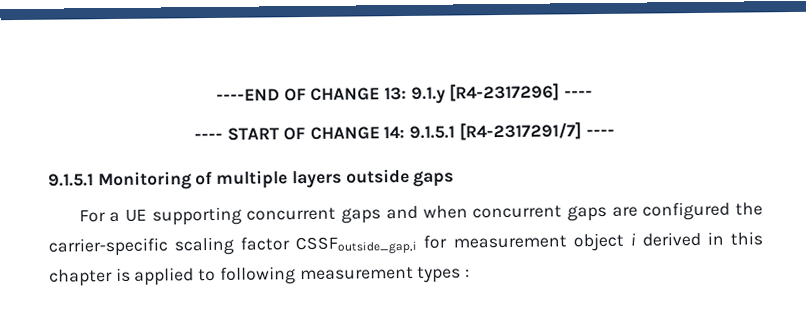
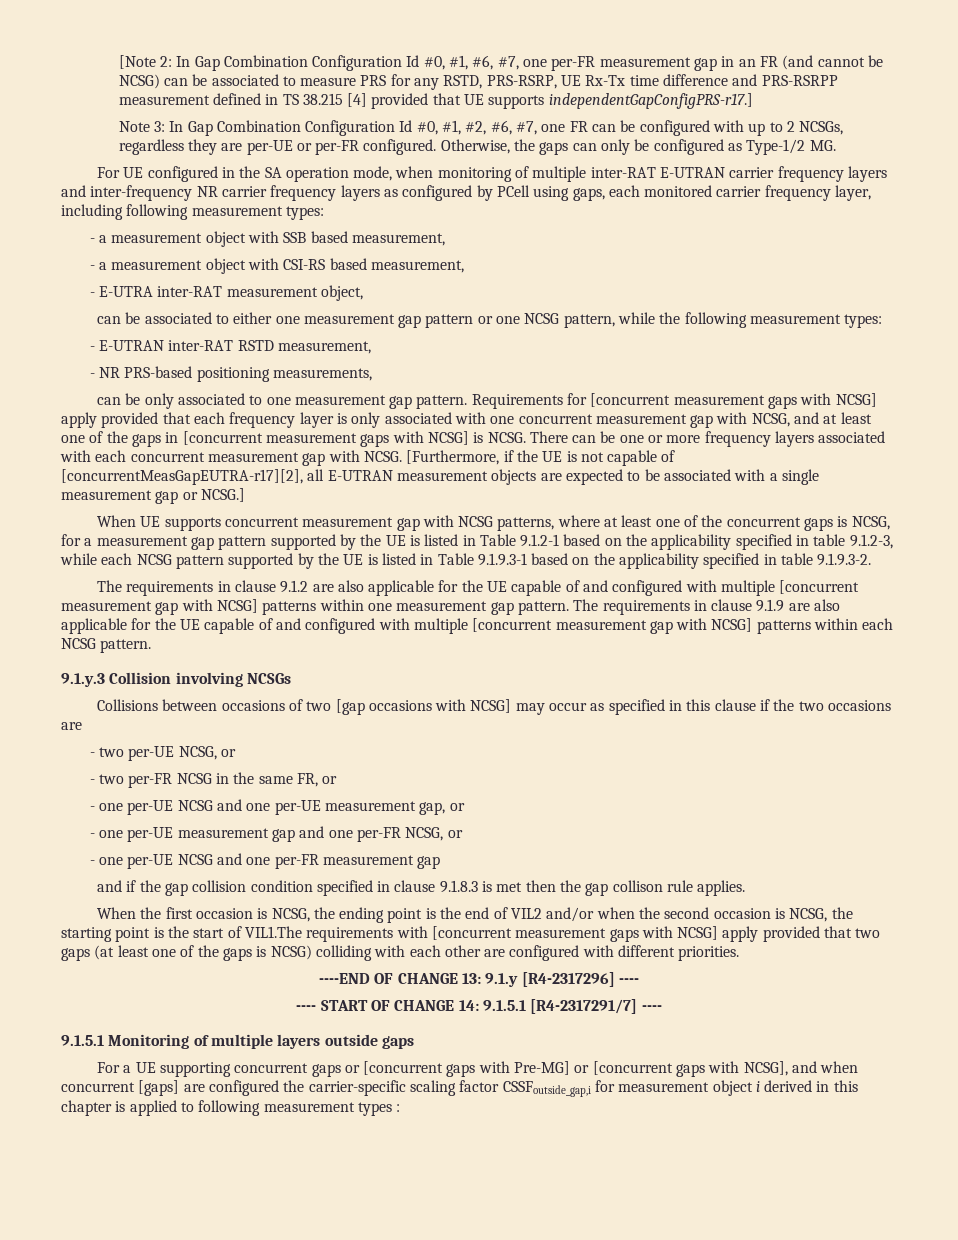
(215, 94) none -> [118,55,883,71] [118,74,838,90] [118,93,753,109] [118,120,844,136] [118,139,836,155] [96,166,888,182] [61,185,872,201] [61,204,324,220] [89,231,446,247] [89,258,465,274] [89,285,364,301] [96,312,883,328] [89,340,372,354] [89,366,373,382] [96,393,877,409] [61,412,872,428] [61,431,886,447] [60,450,676,466] [61,469,819,485] [61,488,245,504] [96,515,890,531] [61,534,893,550] [60,553,872,569] [96,580,860,596] [61,599,841,615] [61,618,894,634] [61,638,152,653] [61,672,291,687] [96,699,892,715] [61,722,82,730] [89,746,237,761] [89,772,338,788] [89,799,465,815] [89,826,463,842] [89,853,441,869] [96,880,746,896] [96,907,853,923] [61,926,881,942] [61,945,740,961] [Note 2: In Gap Combination Configuration Id #0, #1, #6, #7, one per-FR measurement gap in an FR (and cannot be NCSG) can be associated to measure PRS for any RSTD, PRS-RSRP, UE Rx-Tx time difference and PRS-RSRPP measurement defined in TS 38.215 [4] provided that UE supports independentGapConfigPRS-r17.] // Note 3: In Gap Combination Configuration Id #0, #1, #2, #6, #7, one FR can be configured with up to 2 NCSGs, regardless they are per-UE or per-FR configured. Otherwise, the gaps can only be configured as Type-1/2 MG. // For UE configured in the SA operation mode, when monitoring of multiple inter-RAT E-UTRAN carrier frequency layers and inter-frequency NR carrier frequency layers as configured by PCell using gaps, each monitored carrier frequency layer, including following measurement types: // - a measurement object with SSB based measurement, // - a measurement object with CSI-RS based measurement, // - E-UTRA inter-RAT measurement object, // can be associated to either one measurement gap pattern or one NCSG pattern, while the following measurement types: // - E-UTRAN inter-RAT RSTD measurement, // - NR PRS-based positioning measurements, // can be only associated to one measurement gap pattern. Requirements for [concurrent measurement gaps with NCSG] apply provided that each frequency layer is only associated with one concurrent measurement gap with NCSG, and at least one of the gaps in [concurrent measurement gaps with NCSG] is NCSG. There can be one or more frequency layers associated with each concurrent measurement gap with NCSG. [Furthermore, if the UE is not capable of [concurrentMeasGapEUTRA-r17][2], all E-UTRAN measurement objects are expected to be associated with a single measurement gap or NCSG.] // When UE supports concurrent measurement gap with NCSG patterns, where at least one of the concurrent gaps is NCSG, for a measurement gap pattern supported by the UE is listed in Table 9.1.2-1 based on the applicability specified in table 9.1.2-3, while each NCSG pattern supported by the UE is listed in Table 9.1.9.3-1 based on the applicability specified in table 9.1.9.3-2. // The requirements in clause 9.1.2 are also applicable for the UE capable of and configured with multiple [concurrent measurement gap with NCSG] patterns within one measurement gap pattern. The requirements in clause 9.1.9 are also applicable for the UE capable of and configured with multiple [concurrent measurement gap with NCSG] patterns within each NCSG pattern. // 9.1.y.3 Collision involving NCSGs // Collisions between occasions of two [gap occasions with NCSG] may occur as specified in this clause if the two occasions are // - two per-UE NCSG, or // - two per-FR NCSG in the same FR, or // - one per-UE NCSG and one per-UE measurement gap, or // - one per-UE measurement gap and one per-FR NCSG, or // - one per-UE NCSG and one per-FR measurement gap // and if the gap collision condition specified in clause 9.1.8.3 is met then the gap collison rule applies. // When the first occasion is NCSG, the ending point is the end of VIL2 and/or when the second occasion is NCSG, the starting point is the start of VIL1.The requirements with [concurrent measurement gaps with NCSG] apply provided that two gaps (at least one of the gaps is NCSG) colliding with each other are configured with different priorities. //
(382, 216) none -> [344,1061,788,1077] or [concurrent gaps with Pre-MG] or [concurrent gaps with NCSG],
[566,205,607,222] gaps -> [138,1080,180,1096] [gaps]

